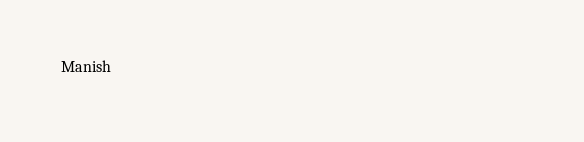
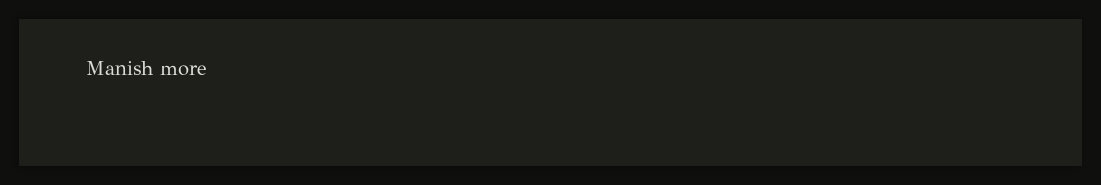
(111, 66) none -> [160,65,207,76] more

